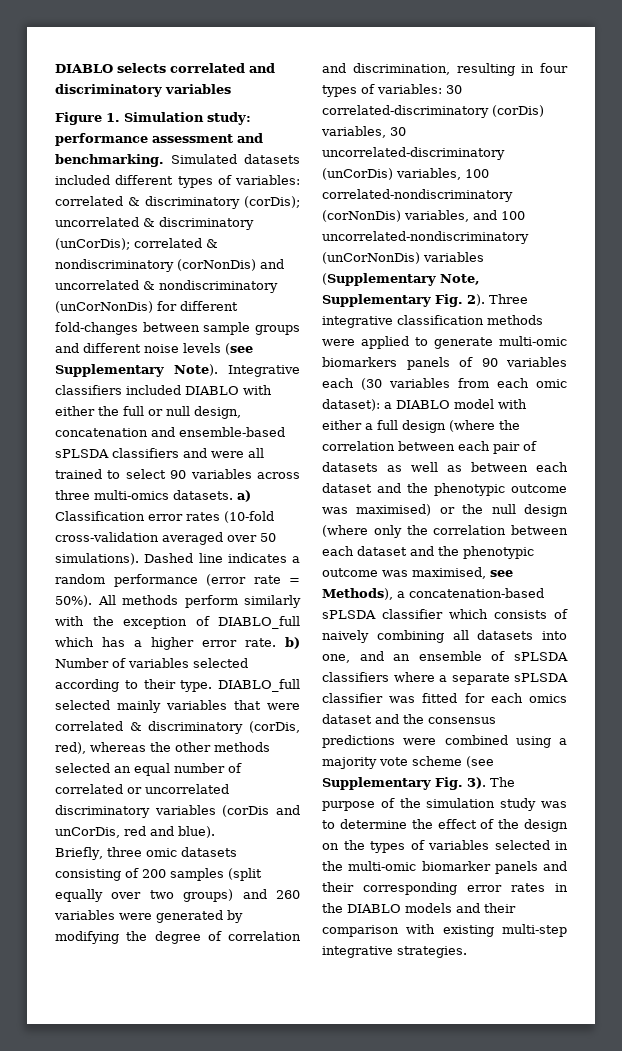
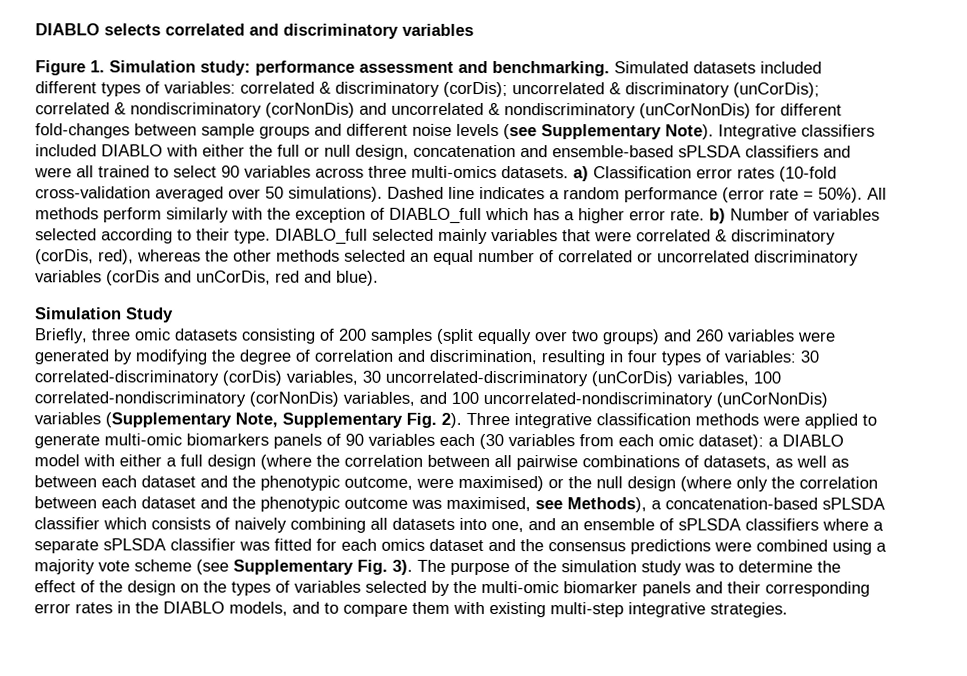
(215, 832) none -> [35,307,174,323] // Simulation Study
[458,441,537,454] [322,462,378,472] each pair of datasets -> [494,455,771,471] all pairwise combinations of datasets,
[511,484,567,493] [322,507,348,514] outcome was -> [344,476,454,490] outcome, were
[555,841,568,850] in -> [431,580,450,596] by
[405,903,516,913] [322,925,399,937] models and their comparison -> [229,601,450,617] models, and to compare them

